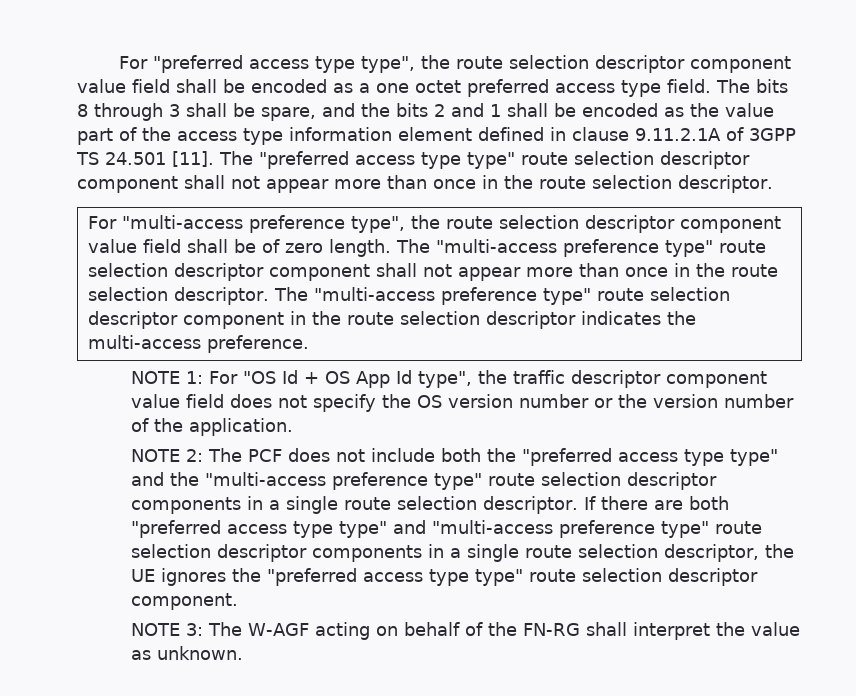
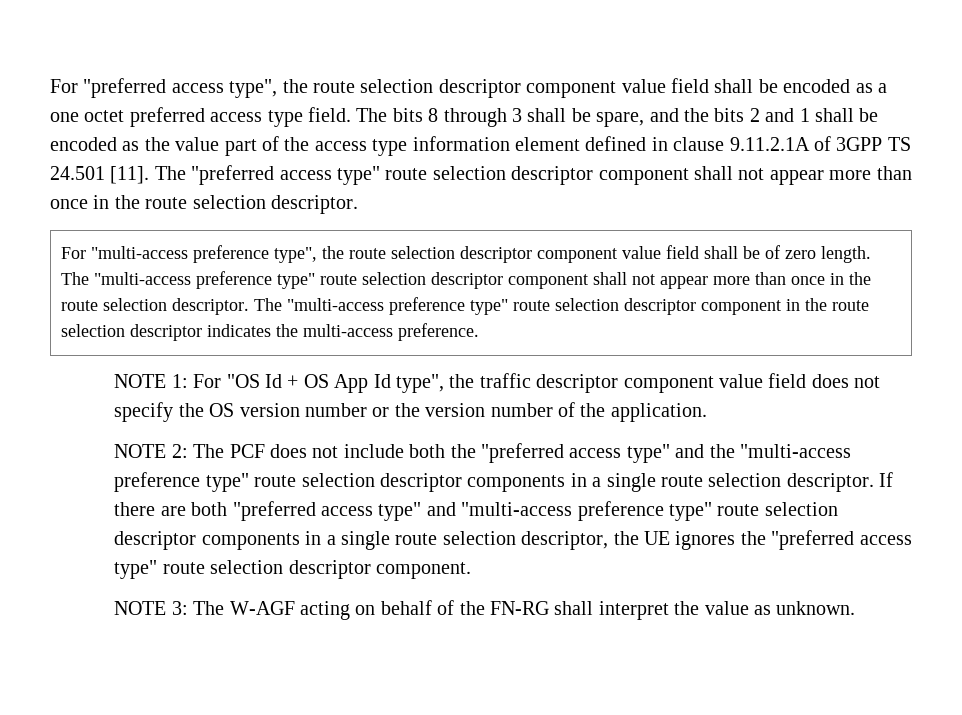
[315,56,356,73] type -> (224, 88) none
[421,152,461,169] type -> (332, 175) none
[683,449,724,466] type -> (622, 453) none
[292,521,333,538] type -> (373, 511) none
[428,569,469,586] type -> (912, 540) none

